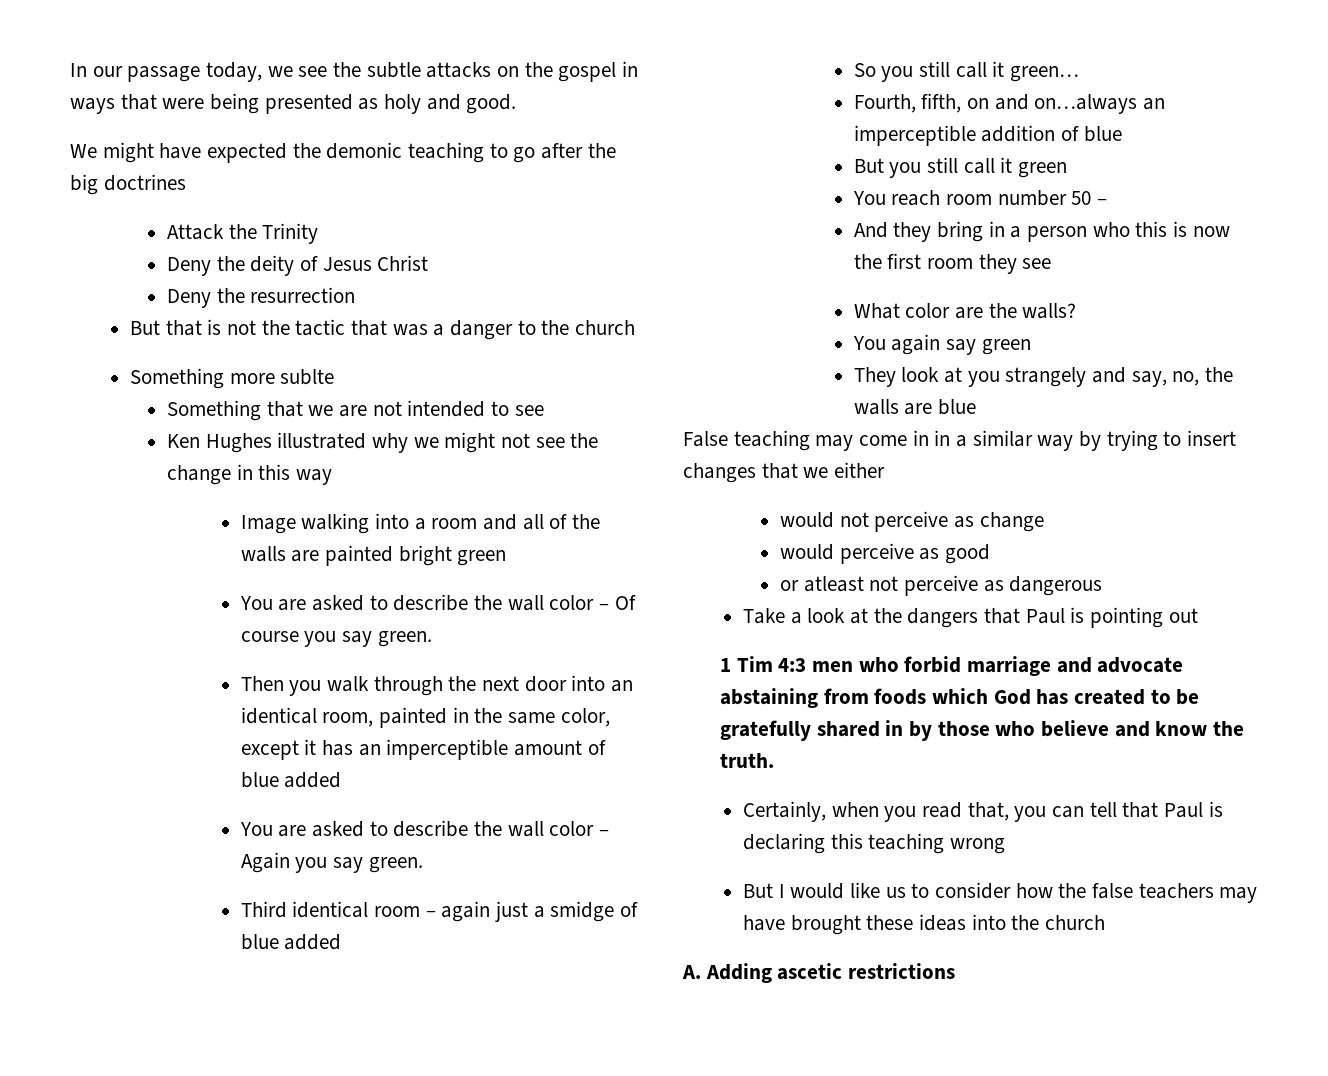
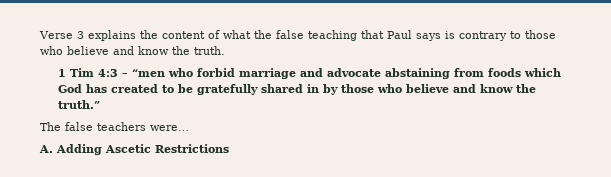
[70,61,639,82] [70,93,517,114] [70,142,616,163] [70,174,186,195] [166,223,319,244] [166,255,429,276] [166,287,356,308] [129,319,636,340] [129,368,335,389] [166,400,544,421] [166,432,599,453] [166,464,332,485] [240,513,600,534] [240,545,507,566] [239,594,636,611] [240,631,432,647] [240,675,633,696] [240,707,610,728] [240,739,606,760] [240,772,342,788] [239,820,609,837] [240,852,423,873] [240,901,638,922] [240,934,342,950] [853,61,1079,82] [853,93,1165,114] [853,125,1122,146] [853,157,1067,178] [852,190,1107,206] [853,221,1230,242] [853,253,1052,274] [853,303,1077,319] [852,334,1031,355] [853,367,1233,387] [853,399,976,415] [683,430,1237,451] [683,462,886,483] [779,511,1044,532] [779,543,990,564] [779,575,1103,596] [742,607,1198,628] In our passage today, we see the subtle attacks on the gospel in ways that were being presented as holy and good. // We might have expected the demonic teaching to go after the big doctrines // Attack the Trinity // Deny the deity of Jesus Christ // Deny the resurrection // But that is not the tactic that was a danger to the church // Something more sublte // Something that we are not intended to see // Ken Hughes illustrated why we might not see the change in this way // Image walking into a room and all of the walls are painted bright green // You are asked to describe the wall color – Of course you say green. // Then you walk through the next door into an identical room, painted in the same color, except it has an imperceptible amount of blue added // You are asked to describe the wall color – Again you say green. // Third identical room – again just a smidge of blue added // So you still call it green… // Fourth, fifth, on and on…always an imperceptible addition of blue // But you still call it green // You reach room number 50 – // And they bring in a person who this is now the first room they see // What color are the walls? // You again say green // They look at you strangely and say, no, the walls are blue // False teaching may come in in a similar way by trying to insert changes that we either // would not perceive as change // would perceive as good // or atleast not perceive as dangerous // Take a look at the dangers that Paul is pointing out -> [39,30,556,41] [40,46,225,55] Verse 3 explains the content of what the false teaching that Paul says is contrary to those who believe and know the truth.
[811,661,853,672] men -> [122,69,166,77] – “men
[719,753,774,768] [742,801,1223,822] [742,833,1005,854] [742,882,1258,903] [742,914,1106,935] truth. // Certainly, when you read that, you can tell that Paul is declaring this teaching wrong // But I would like us to consider how the false teachers may have brought these ideas into the church -> [58,100,101,109] [40,122,189,131] truth.” // The false teachers were…
[777,963,956,980] ascetic restrictions -> [105,144,229,153] Ascetic Restrictions

